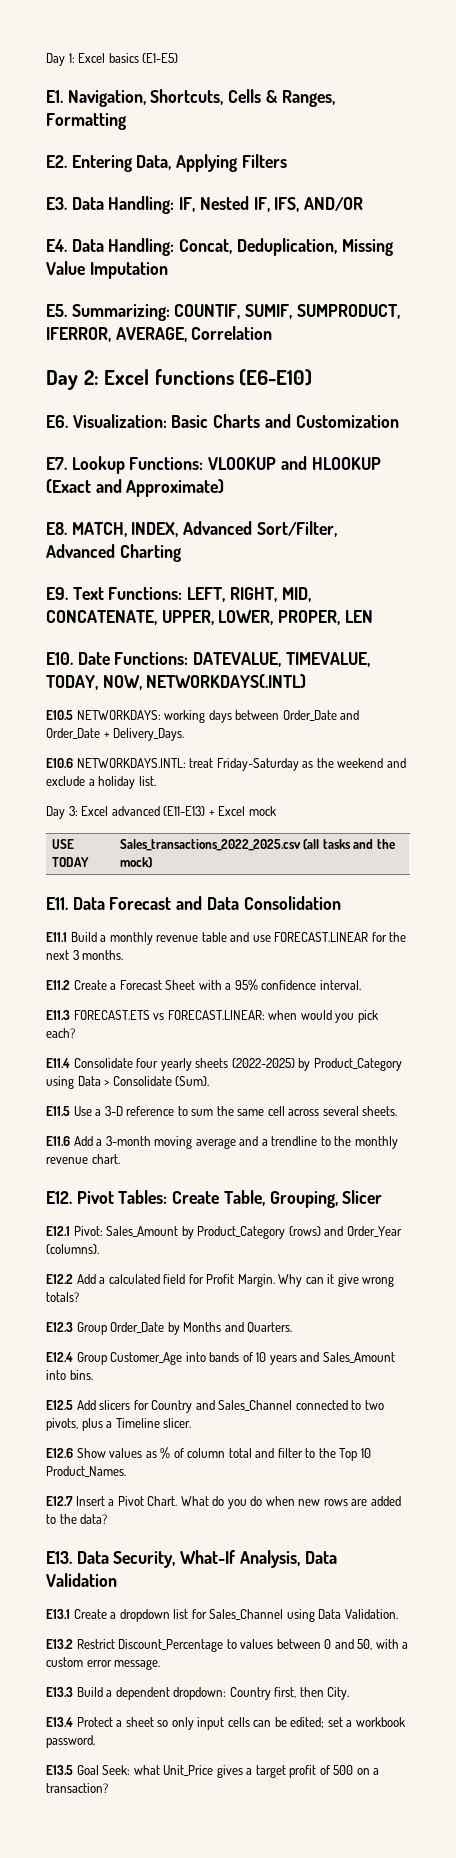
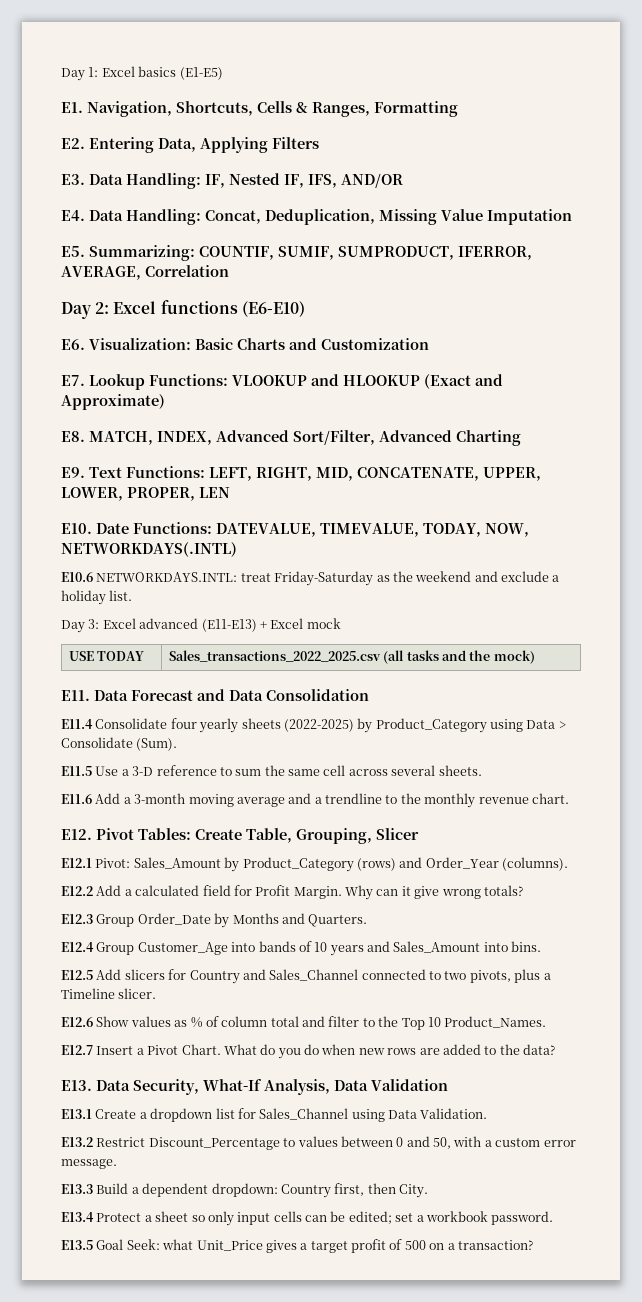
[46,710,360,723] [46,728,185,741] // E10.5 NETWORKDAYS: working days between Order_Date and Order_Date + Delivery_Days. -> (237, 549) none
[46,932,407,945] [46,950,124,960] [46,979,361,991] [46,1010,378,1023] [46,1028,75,1038] // E11.1 Build a monthly revenue table and use FORECAST.LINEAR for the next 3 months. // E11.2 Create a Forecast Sheet with a 95% confidence interval. // E11.3 FORECAST.ETS vs FORECAST.LINEAR: when would you pick each? -> (369, 695) none

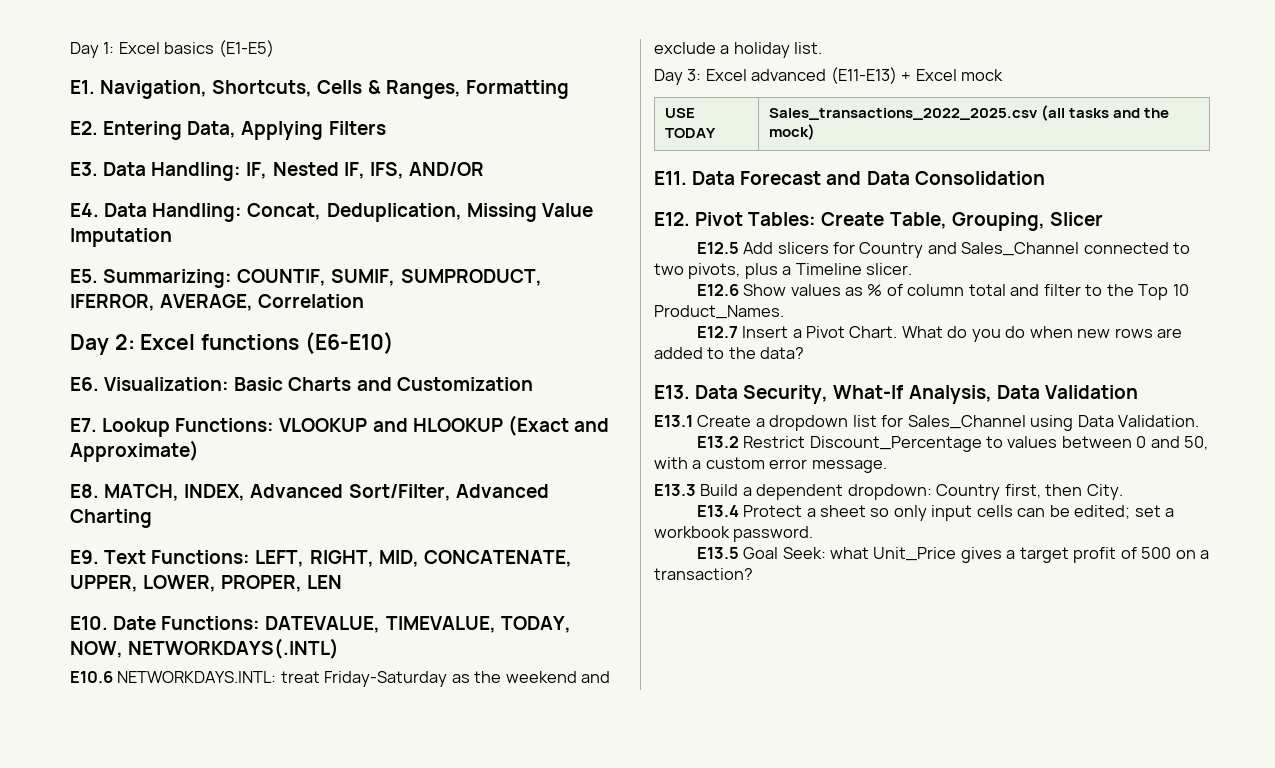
[61,718,566,733] [61,737,178,751] [61,765,482,776] [61,793,569,808] // E11.4 Consolidate four yearly sheets (2022-2025) by Product_Category using Data > Consolidate (Sum). // E11.5 Use a 3-D reference to sum the same cell across several sheets. // E11.6 Add a 3-month moving average and a trendline to the monthly revenue chart. -> (1045, 178) none
[61,857,568,872] [61,885,523,900] [61,913,368,928] [61,941,542,956] // E12.1 Pivot: Sales_Amount by Product_Category (rows) and Order_Year (columns). // E12.2 Add a calculated field for Profit Margin. Why can it give wrong totals? // E12.3 Group Order_Date by Months and Quarters. // E12.4 Group Customer_Age into bands of 10 years and Sales_Amount into bins. -> (1103, 219) none

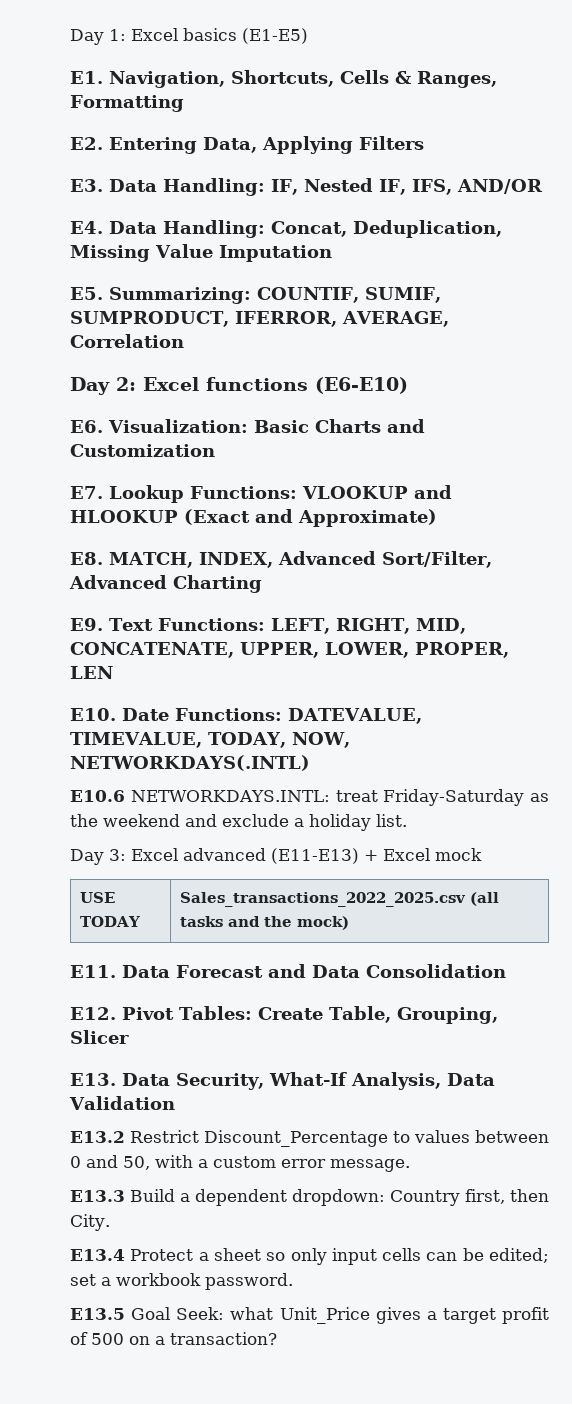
[696,242,1191,258] [654,263,913,279] [696,284,1189,300] [654,305,784,319] [696,326,1183,342] [654,347,805,359] // E12.5 Add slicers for Country and Sales_Channel connected to two pivots, plus a Timeline slicer. // E12.6 Show values as % of column total and filter to the Top 10 Product_Names. // E12.7 Insert a Pivot Chart. What do you do when new rows are added to the data? -> (129, 1037) none
[654,415,1200,431] // E13.1 Create a dropdown list for Sales_Channel using Data Validation. -> (175, 1103) none

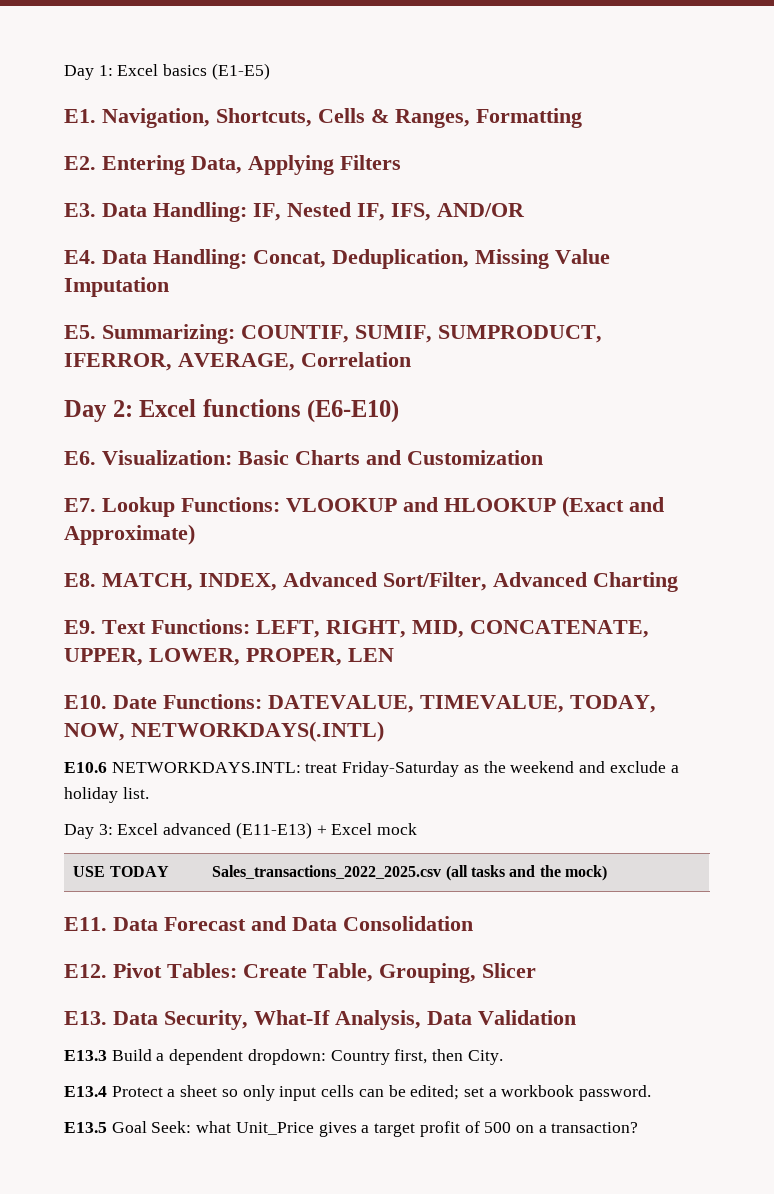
[70,1130,549,1147] [70,1155,410,1172] // E13.2 Restrict Discount_Percentage to values between 0 and 50, with a custom error message. -> (576, 1017) none

